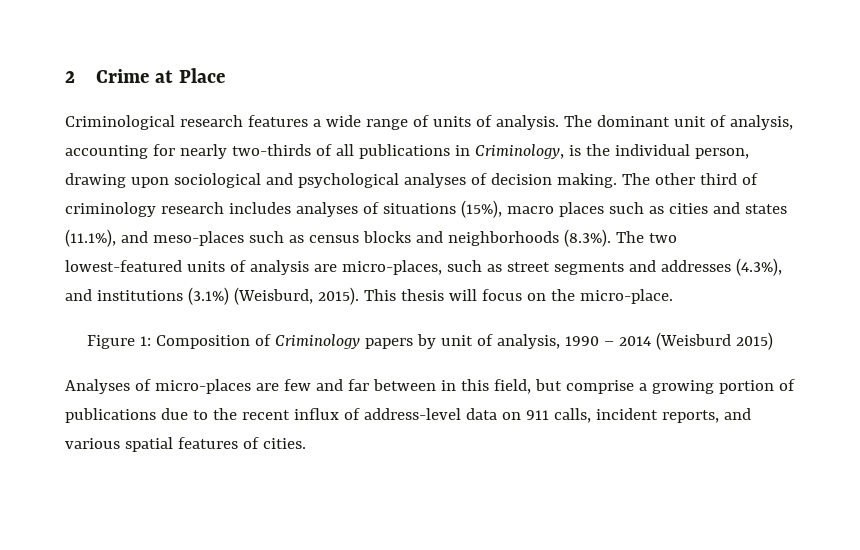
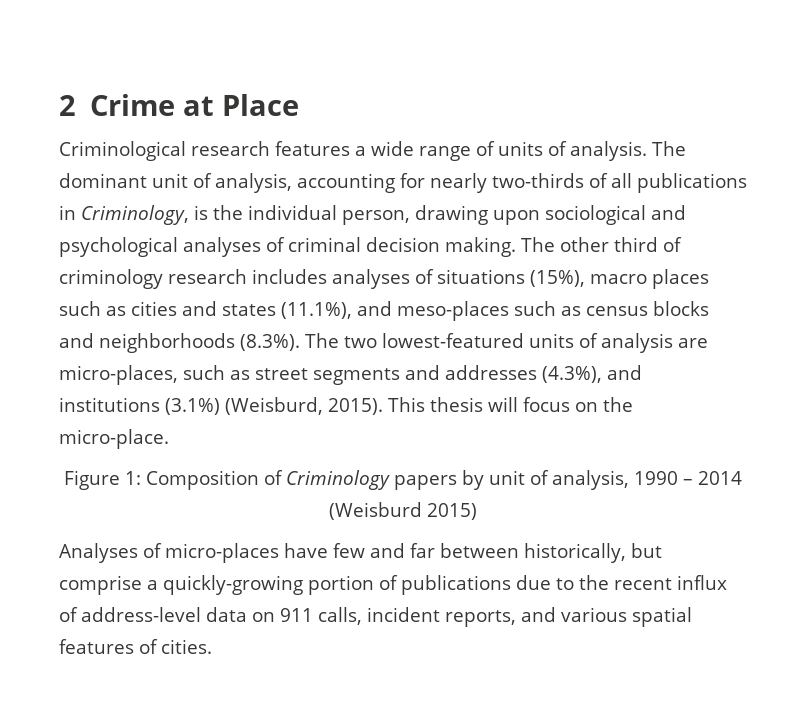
(487, 179) none -> [288,237,361,252] criminal
[255,383,279,391] are -> [284,543,328,558] have
[440,379,531,394] in this field, -> [524,543,626,563] historically,
[651,380,714,394] growing -> [163,575,303,595] quickly-growing

